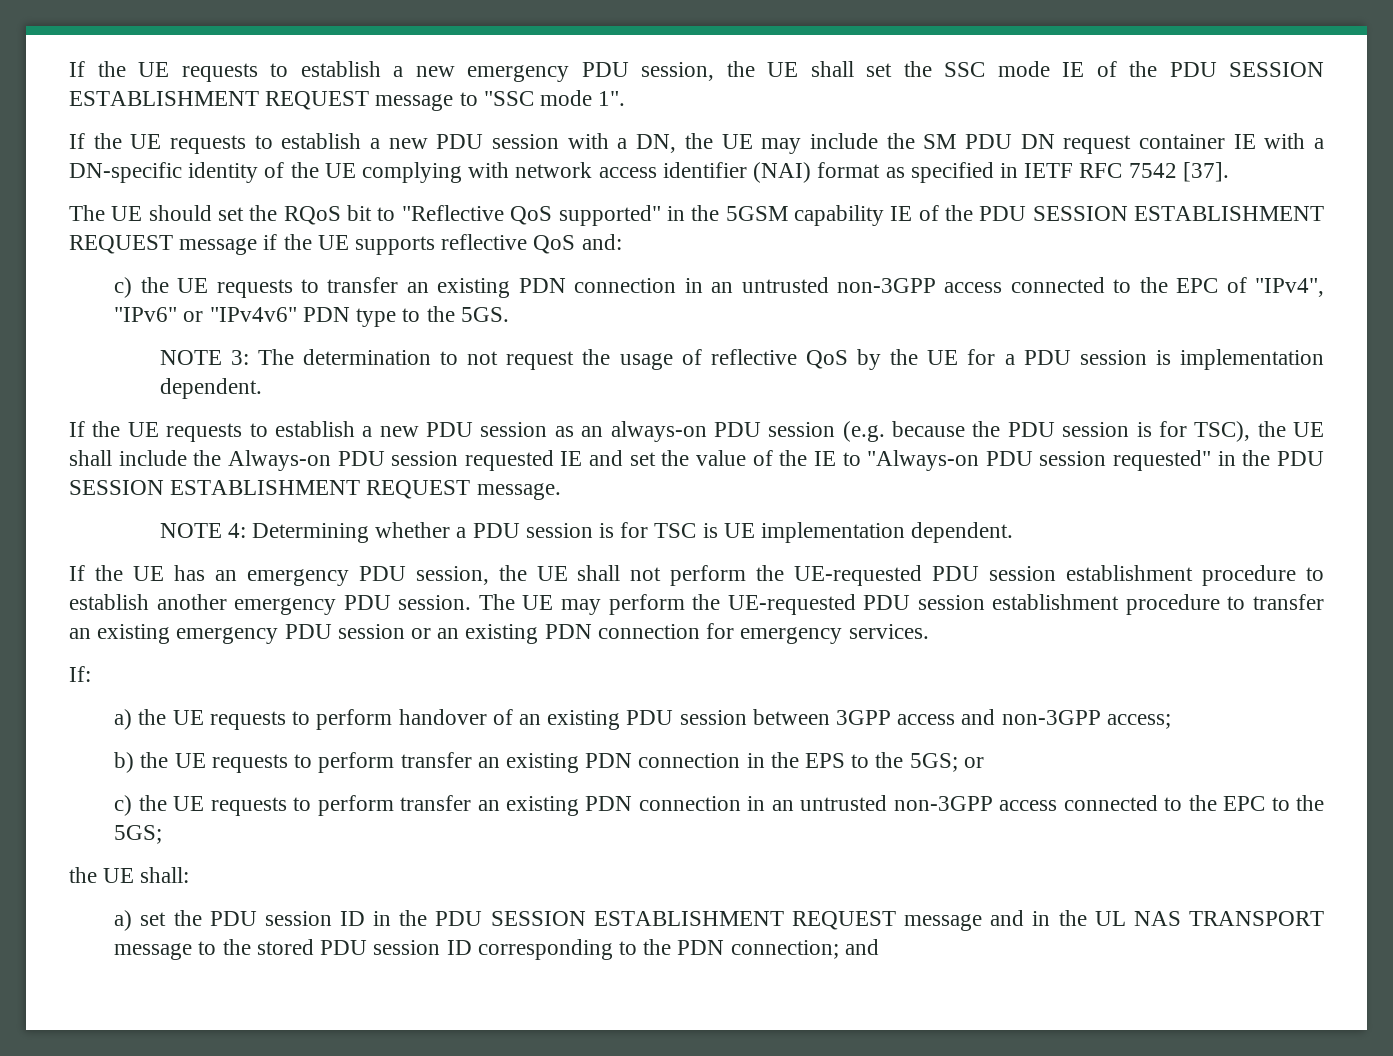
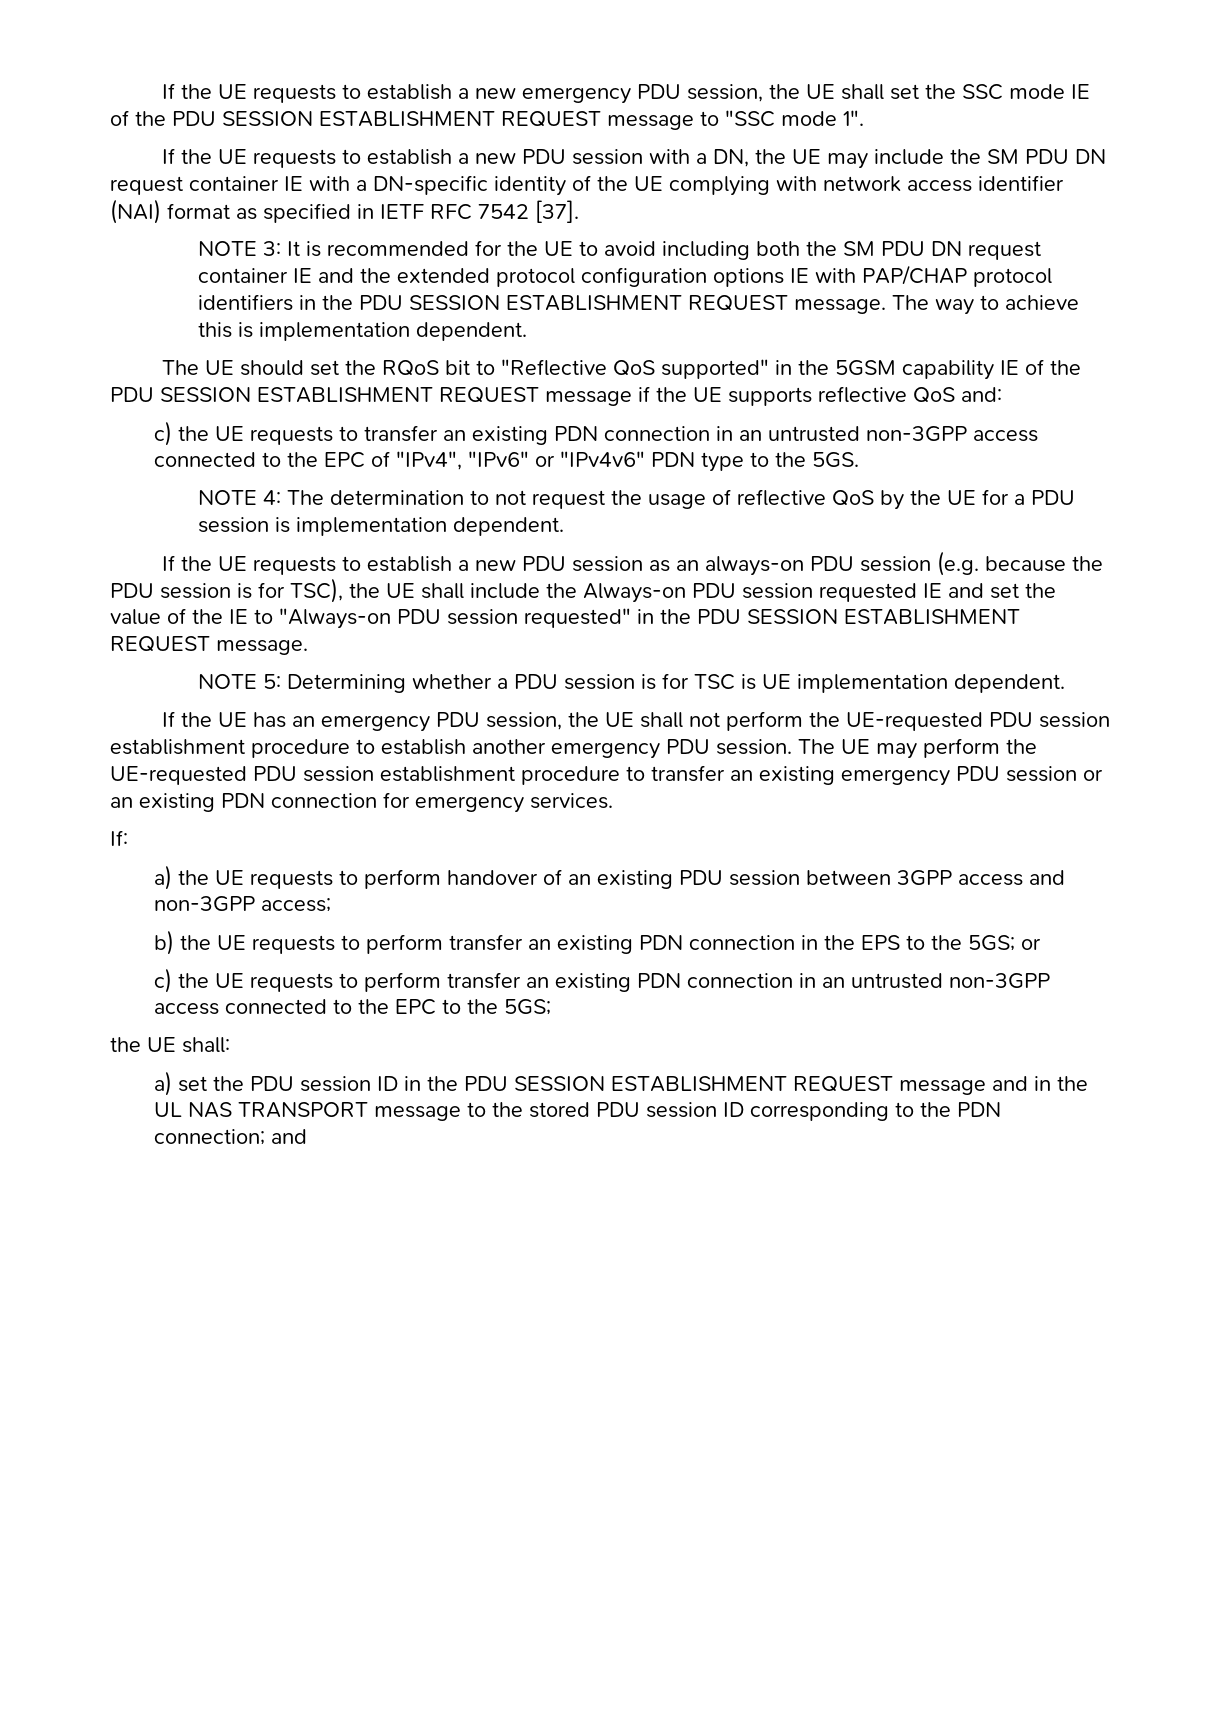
(1229, 172) none -> [197,240,1041,260] [197,265,1052,287] [197,294,1079,315] [197,322,527,341] // NOTE 3: It is recommended for the UE to avoid including both the SM PDU DN request container IE and the extended protocol configuration options IE with PAP/CHAP protocol identifiers in the PDU SESSION ESTABLISHMENT REQUEST message. The way to achieve this is implementation dependent.
[230,350,249,365] 3: -> [262,490,281,505] 4:
[227,523,246,538] 4: -> [262,674,281,689] 5:

